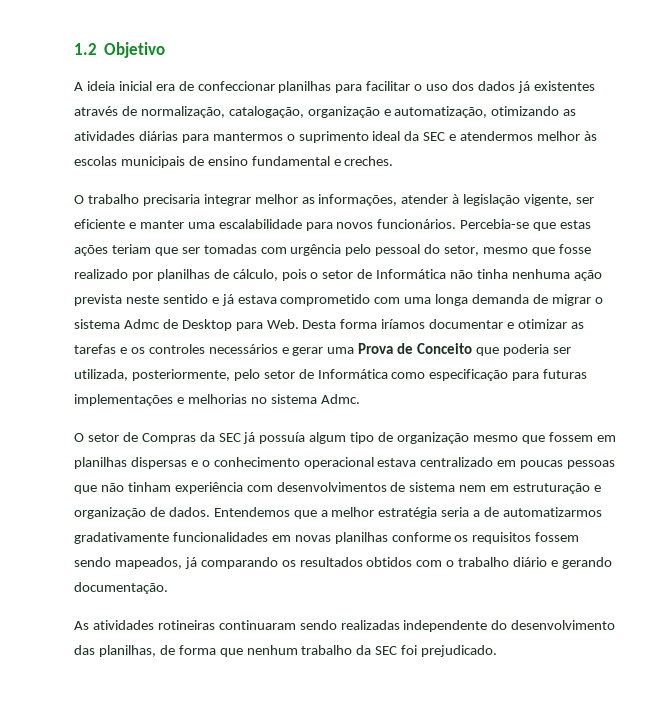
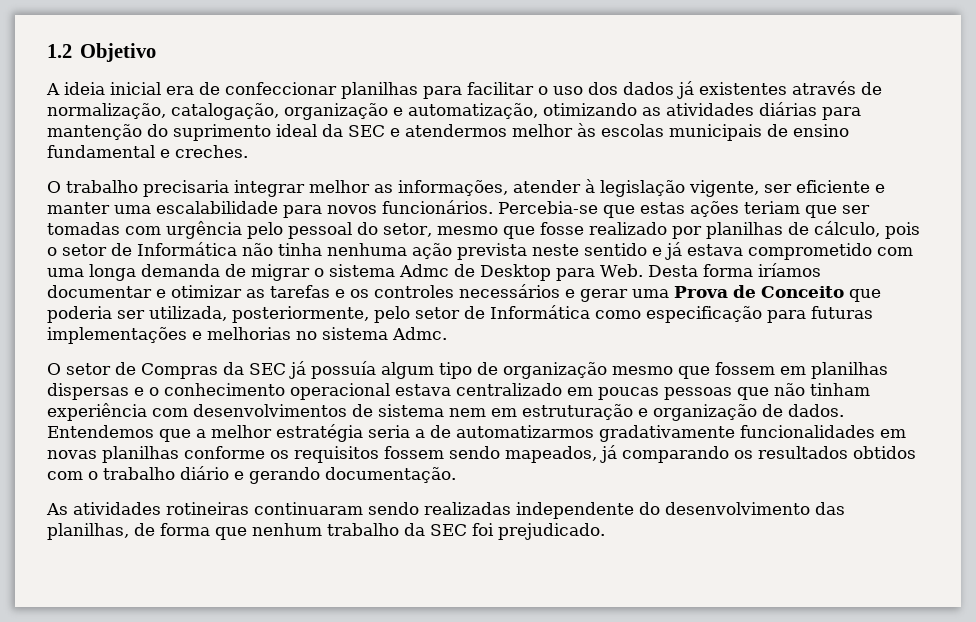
[212,132,295,141] mantermos o -> [47,124,168,140] mantenção do

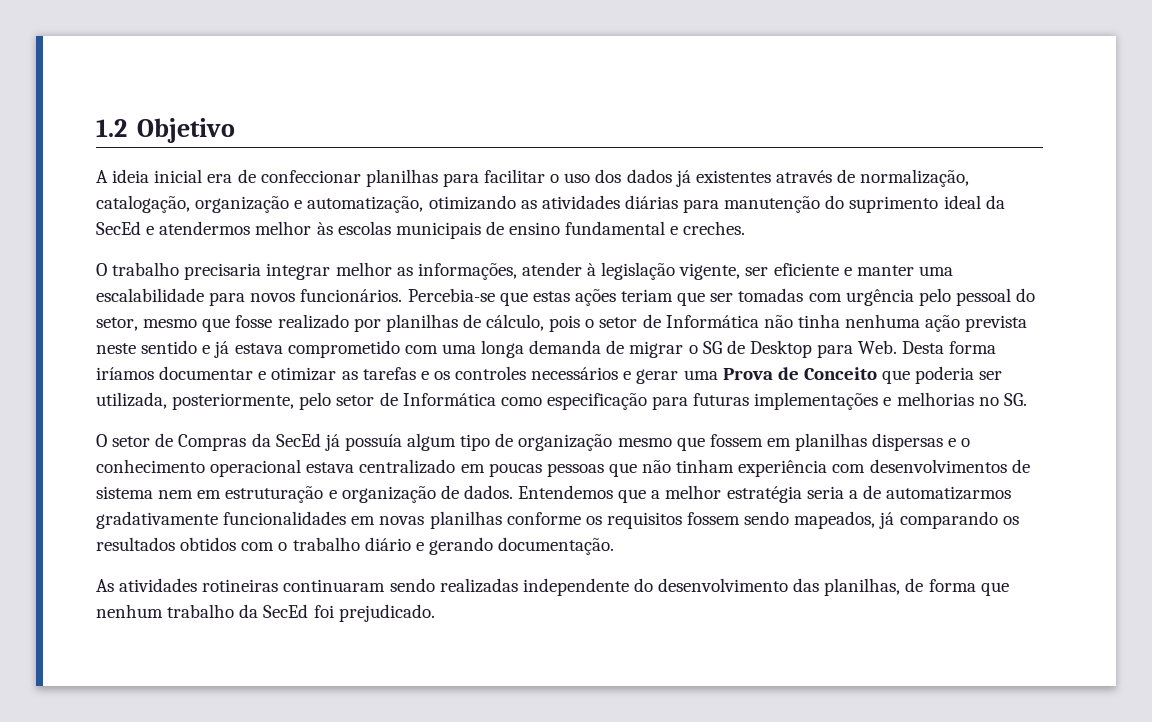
[47,124,142,140] mantenção -> [724,196,821,213] manutenção
[348,125,385,137] SEC -> [96,221,141,235] SecEd
[329,264,449,277] sistema Admc -> [702,341,722,354] SG
[322,327,447,340] sistema Admc. -> [1003,393,1027,406] SG.
[249,363,286,375] SEC -> [275,433,321,447] SecEd
[430,524,467,536] SEC -> [263,604,309,618] SecEd

